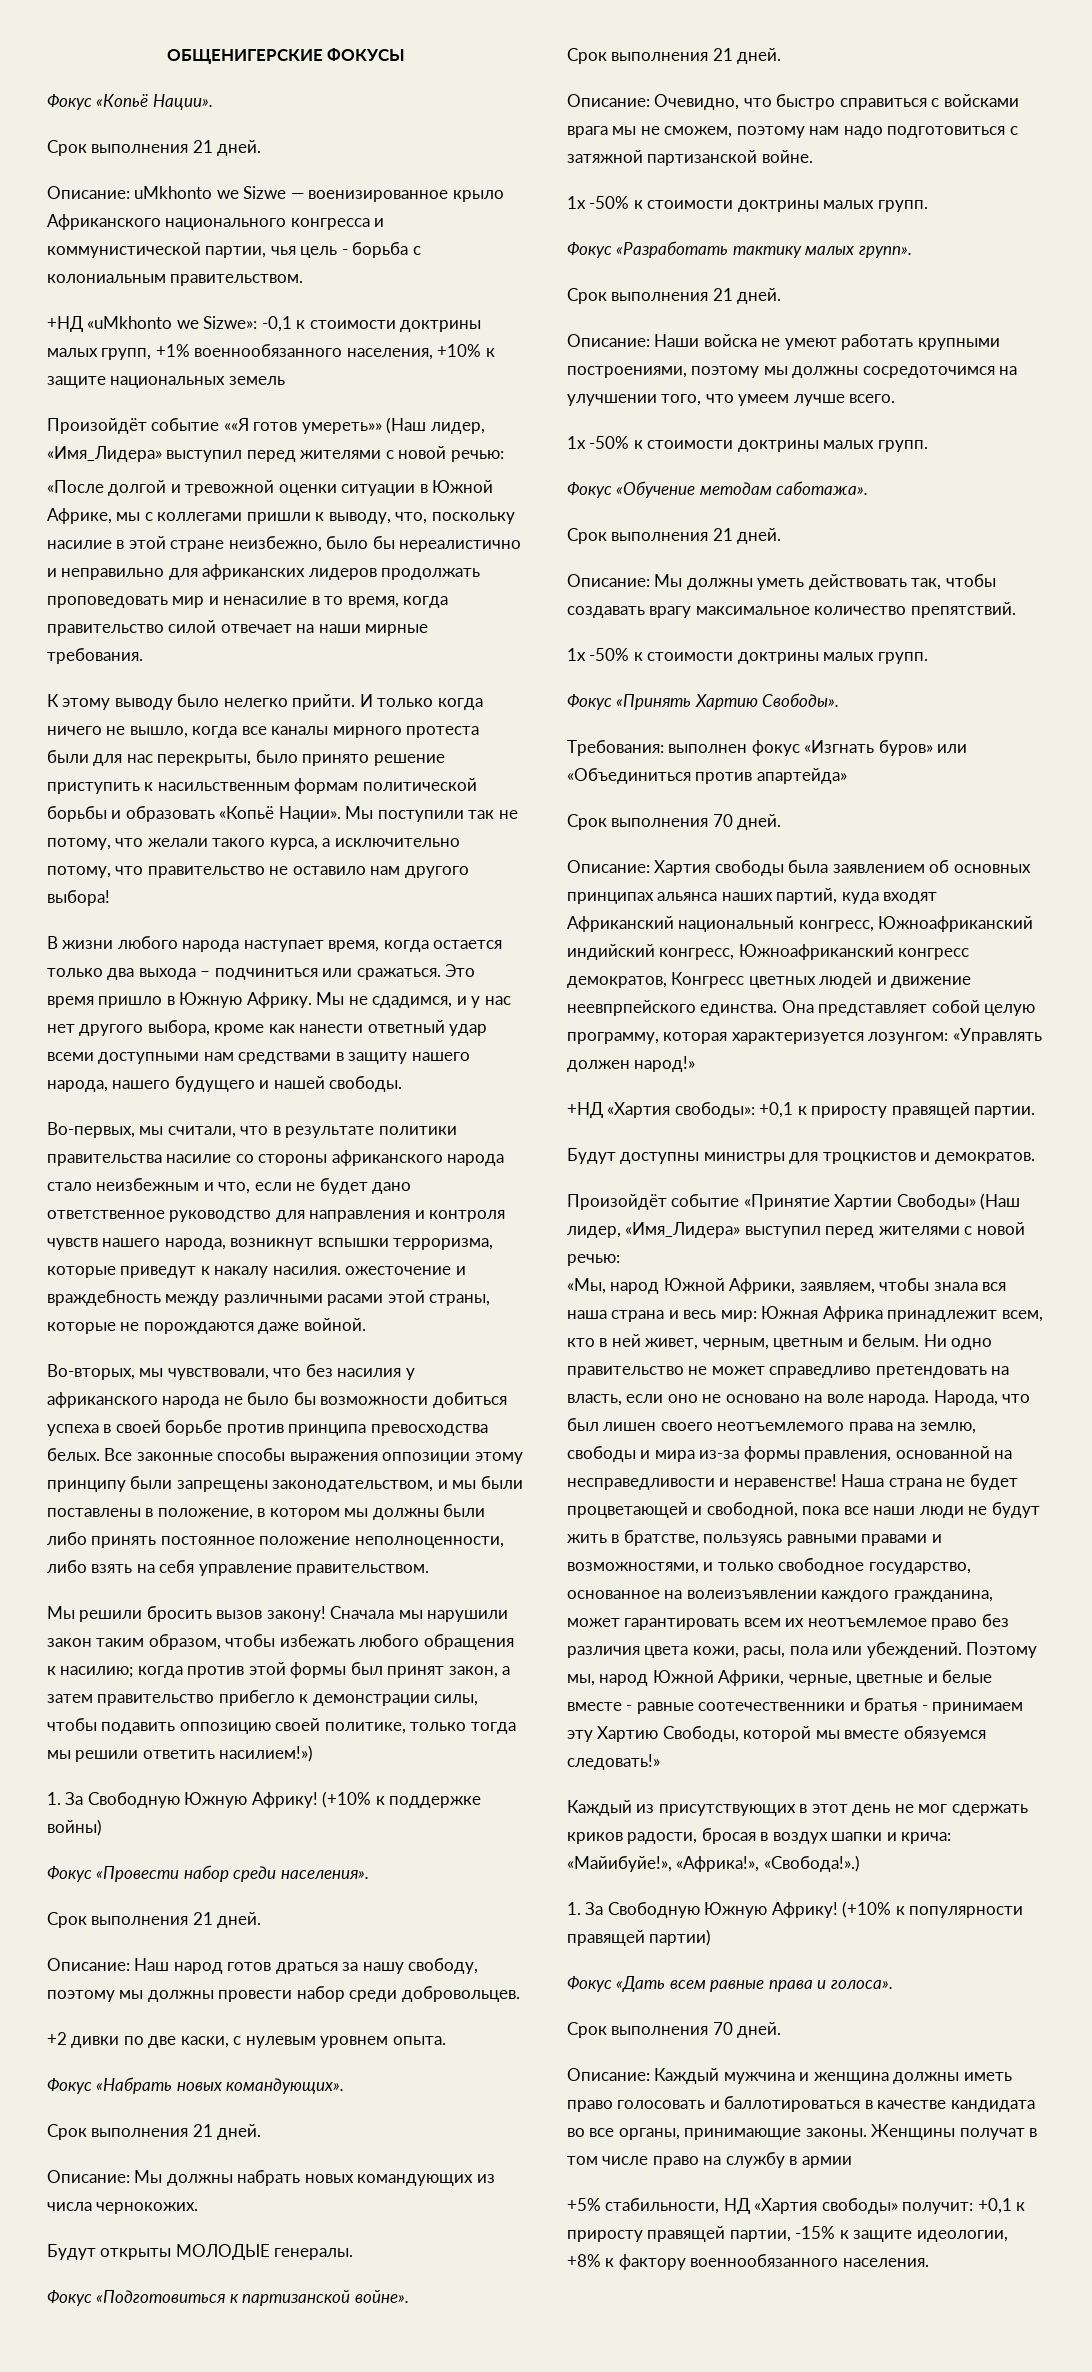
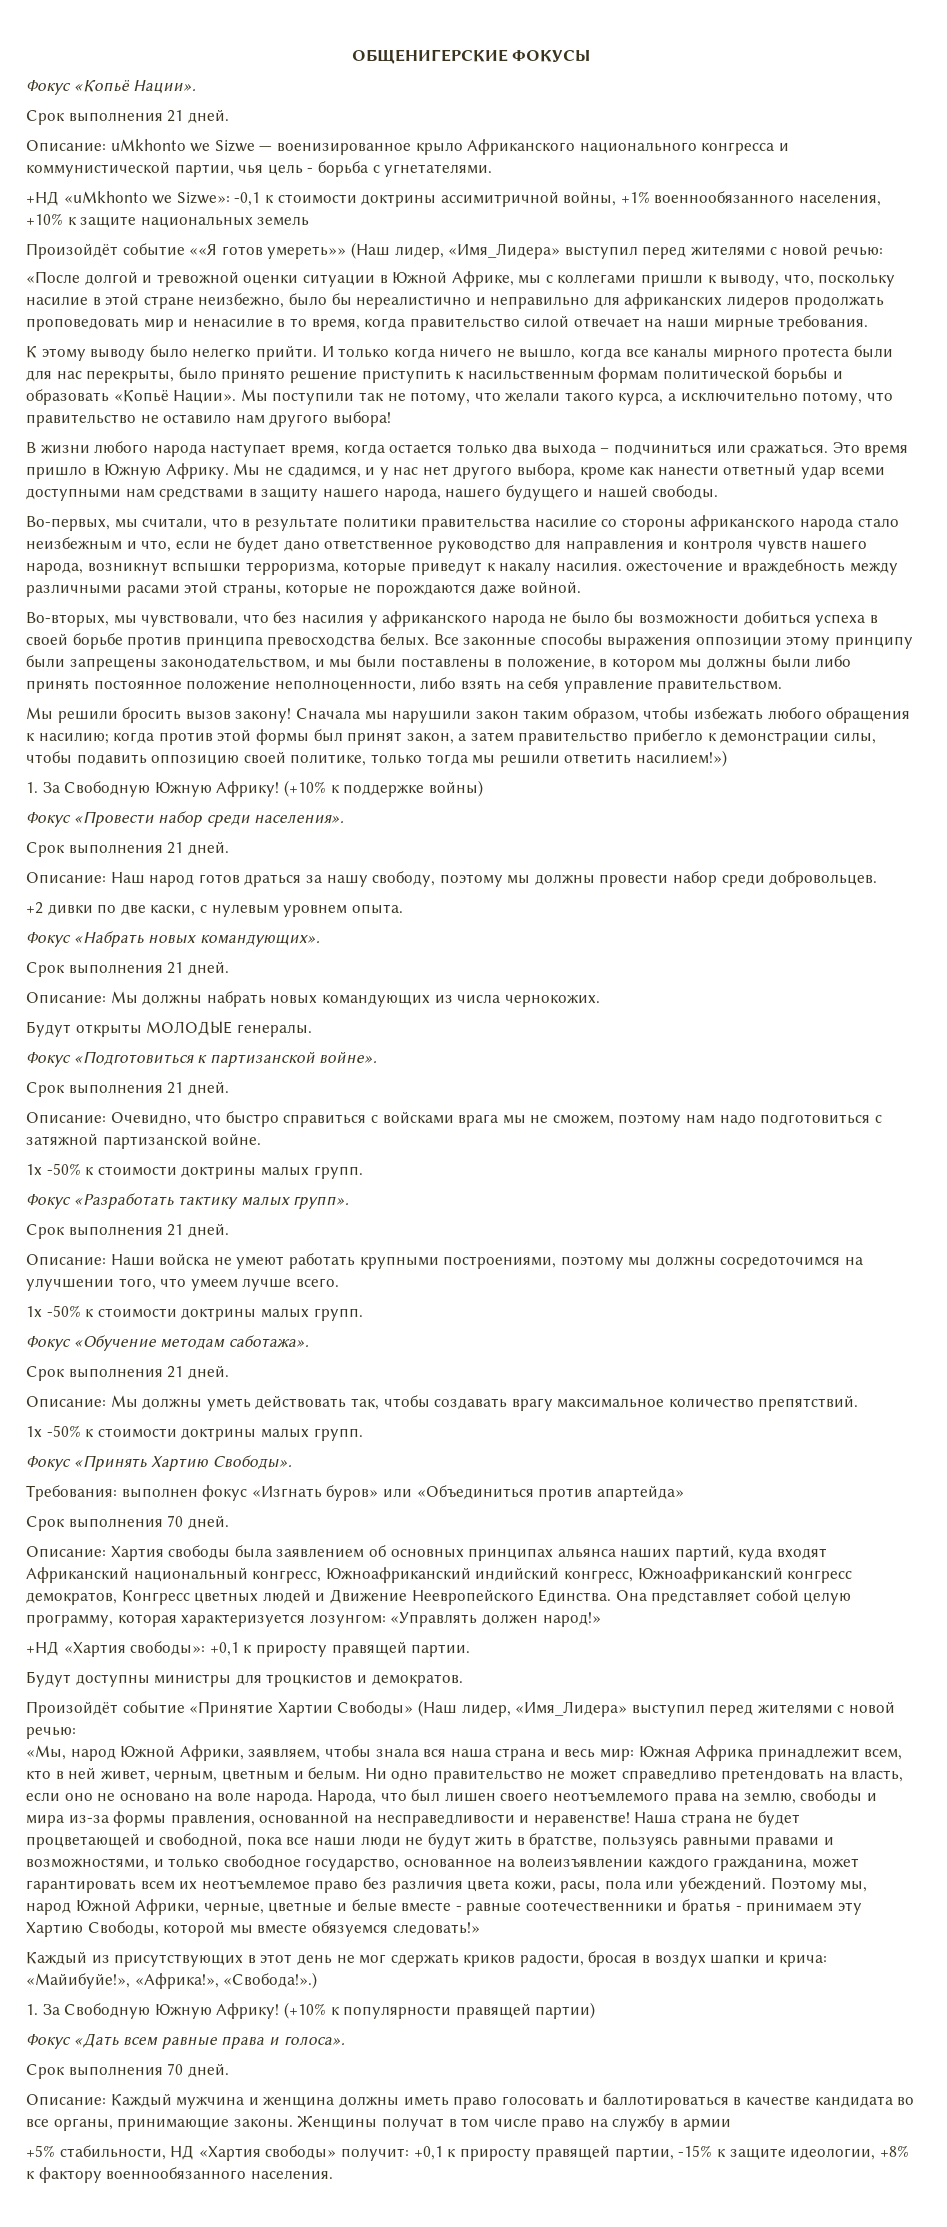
[47,274,304,286] колониальным правительством. -> [384,164,493,177] угнетателями.
[47,348,152,360] малых групп, -> [440,191,617,207] ассимитричной войны,
[891,976,972,988] [567,1000,778,1016] движение неевпрпейского единства. -> [329,1589,612,1605] Движение Неевропейского Единства.

